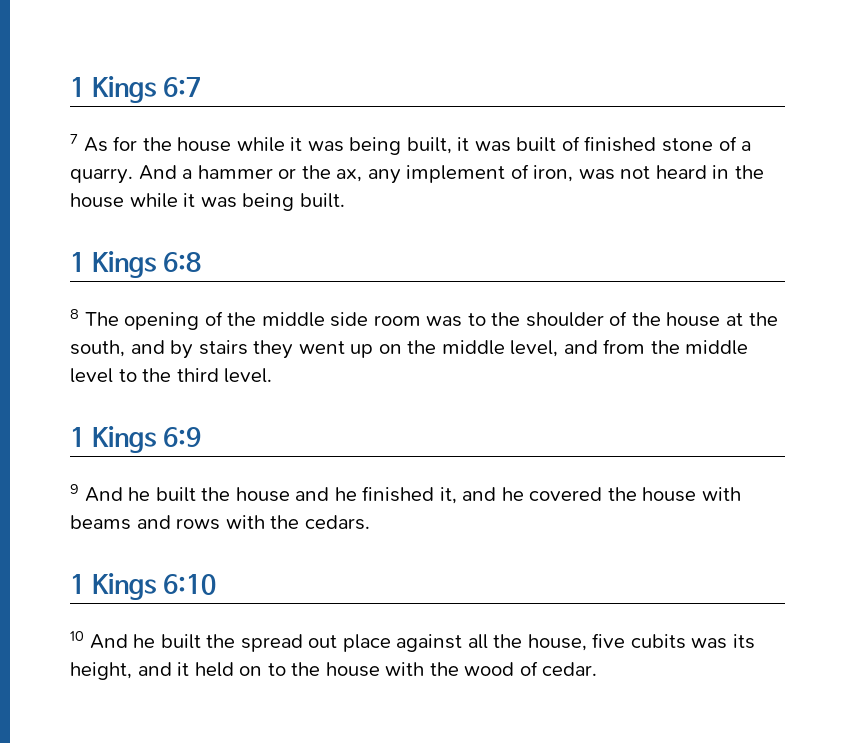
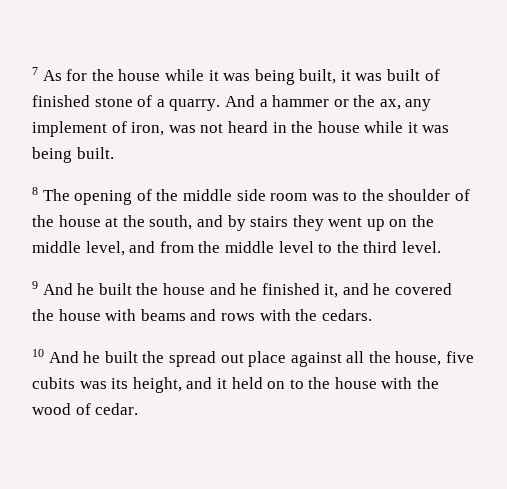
[70,76,202,103] 1 Kings 6:7 // -> (32, 71) none
[70,251,202,278] // 1 Kings 6:8 -> (114, 153) none
[70,426,202,453] // 1 Kings 6:9 -> (441, 247) none
[70,573,217,600] // 1 Kings 6:10 -> (372, 315) none

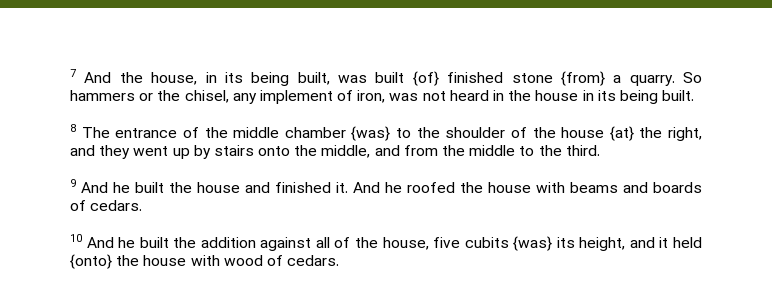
[42,69,251,81] As for the house while it was -> [84,72,243,85] And the house, in its
[340,70,351,81] it -> (330, 78) none
[424,69,440,81] of -> [412,71,439,86] {of}
[137,95,153,107] of -> [560,71,605,86] {from}
[224,95,330,107] And a hammer -> [683,72,702,83] [70,90,135,101] So hammers
[379,99,401,110] ax, -> [184,90,229,103] chisel,
[364,121,450,133] while it was -> [582,90,616,101] in its
[74,190,133,205] opening -> [115,128,178,138] entrance
[236,189,339,201] side room was -> [284,126,391,141] chamber {was}
[105,215,435,231] [32,241,125,256] at the south, and by stairs they went up on the middle level, -> [609,126,702,141] [70,145,371,159] {at} the right, and they went up by stairs onto the middle,
[278,241,441,253] level to the third level. -> [519,145,600,156] to the third.
[240,283,453,298] he finished it, and he covered -> [275,182,455,193] finished it. And he roofed
[220,309,318,321] rows with the -> [653,182,702,193] [70,200,86,211] boards of
[168,351,287,367] spread out place -> [200,237,256,248] addition
(365, 357) none -> [334,237,351,248] of
[79,381,107,389] was -> [513,236,553,251] {was}
[267,377,440,389] on to the house with the -> [70,254,220,269] {onto} the house with
[95,403,139,415] cedar. -> [287,255,340,266] cedars.

